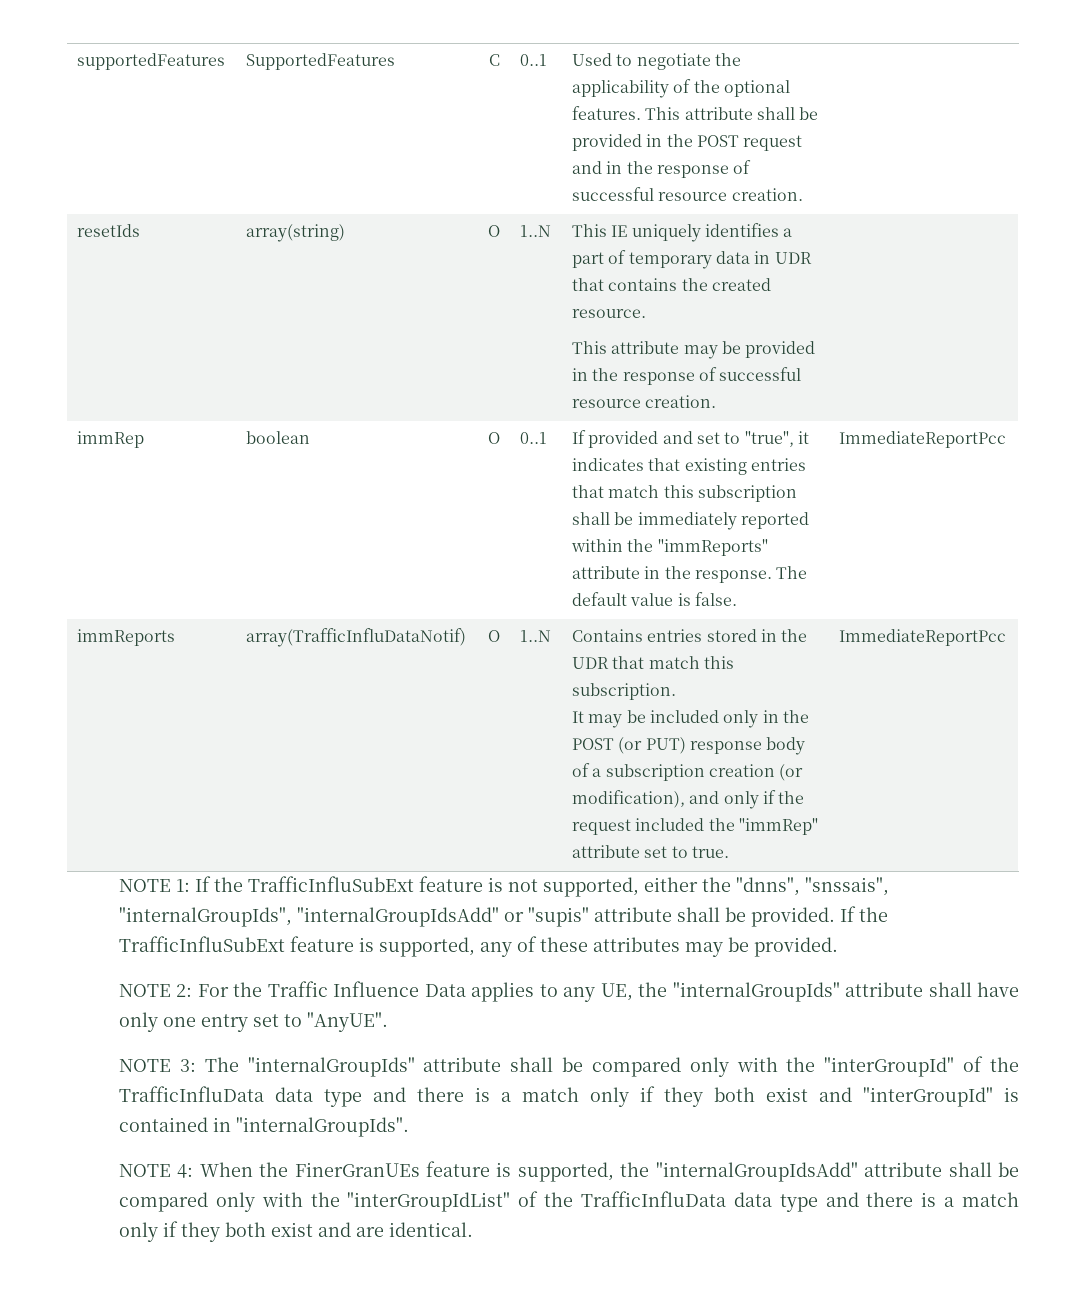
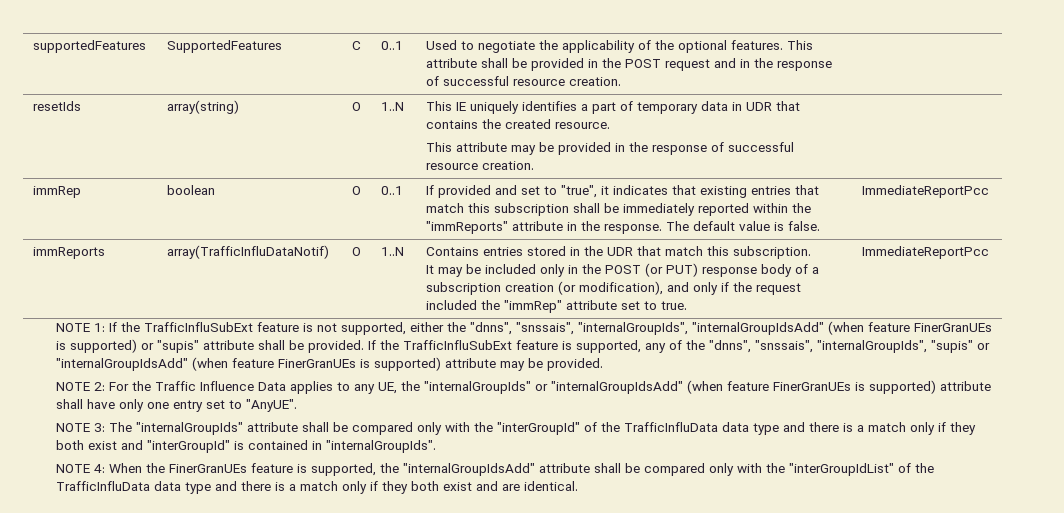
(499, 917) none -> [828,321,993,335] [56,339,138,353] (when feature FinerGranUEs is supported)
[539,937,680,952] these attributes -> [686,340,991,353] [56,357,497,371] the "dnns", "snssais", "internalGroupIds", "supis" or "internalGroupIdsAdd" (when feature FinerGranUEs is supported) attribute
(840, 992) none -> [535,380,937,394] or "internalGroupIdsAdd" (when feature FinerGranUEs is supported)

